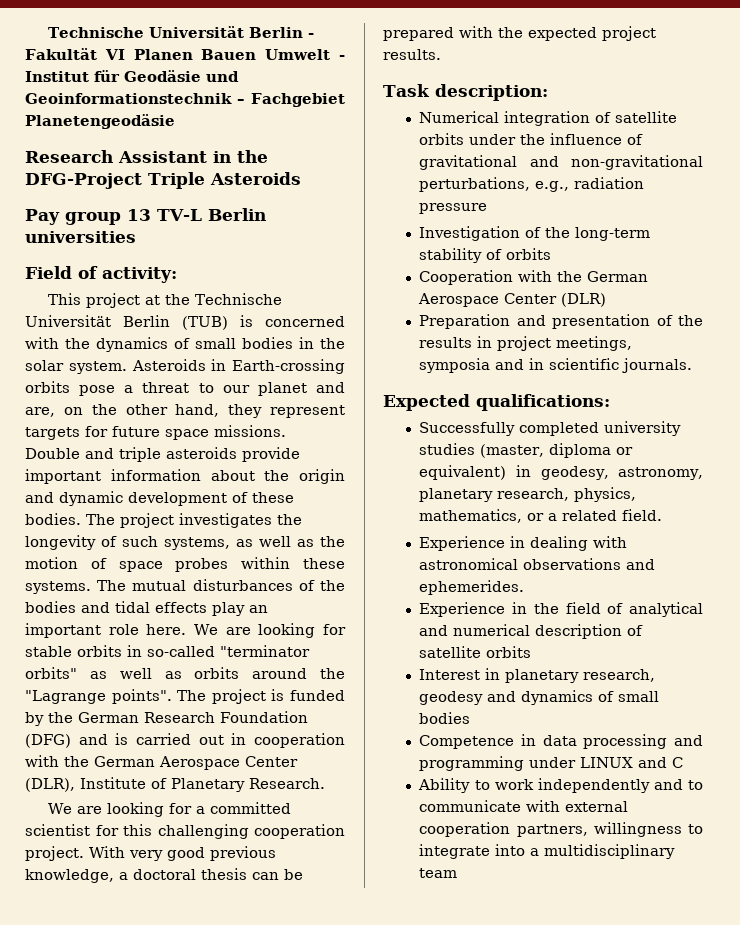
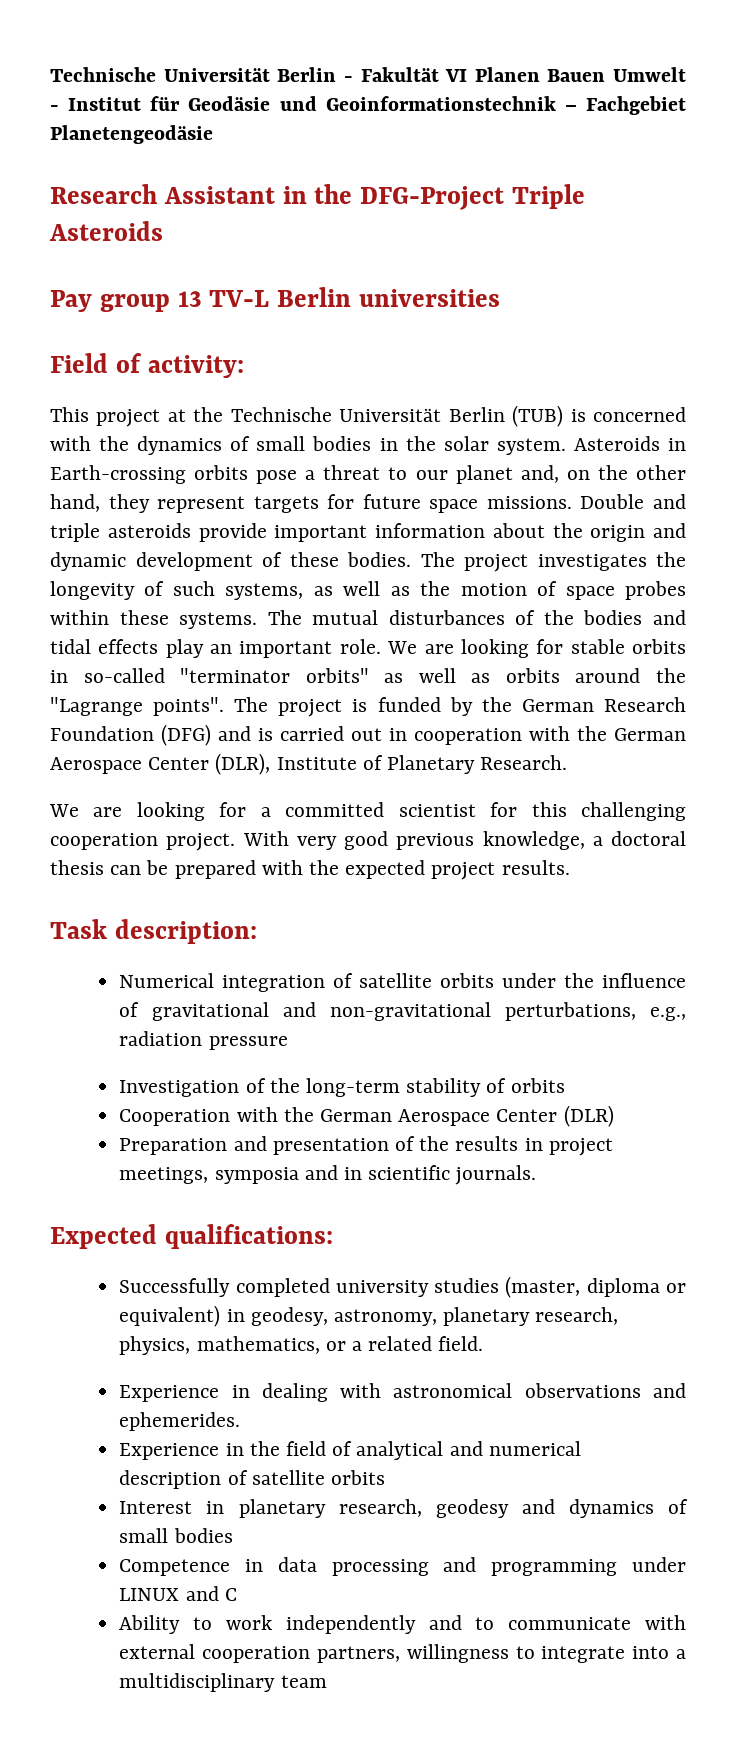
[316,382,345,393] [25,407,55,417] and are, -> [520,465,559,483] and,
[108,624,187,635] role here. -> [339,639,381,654] role.

